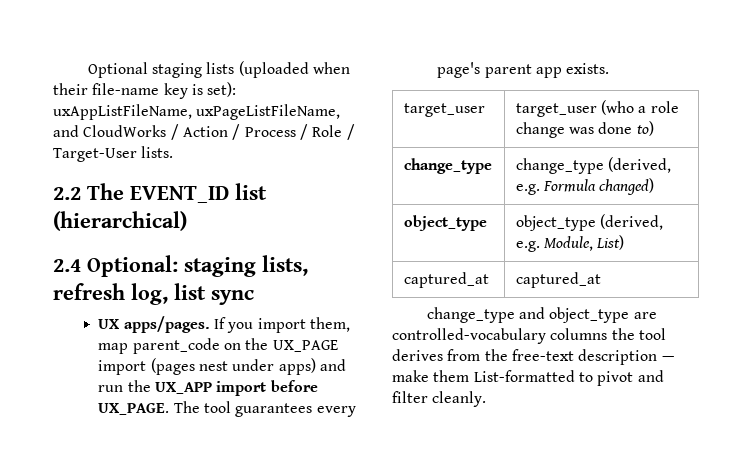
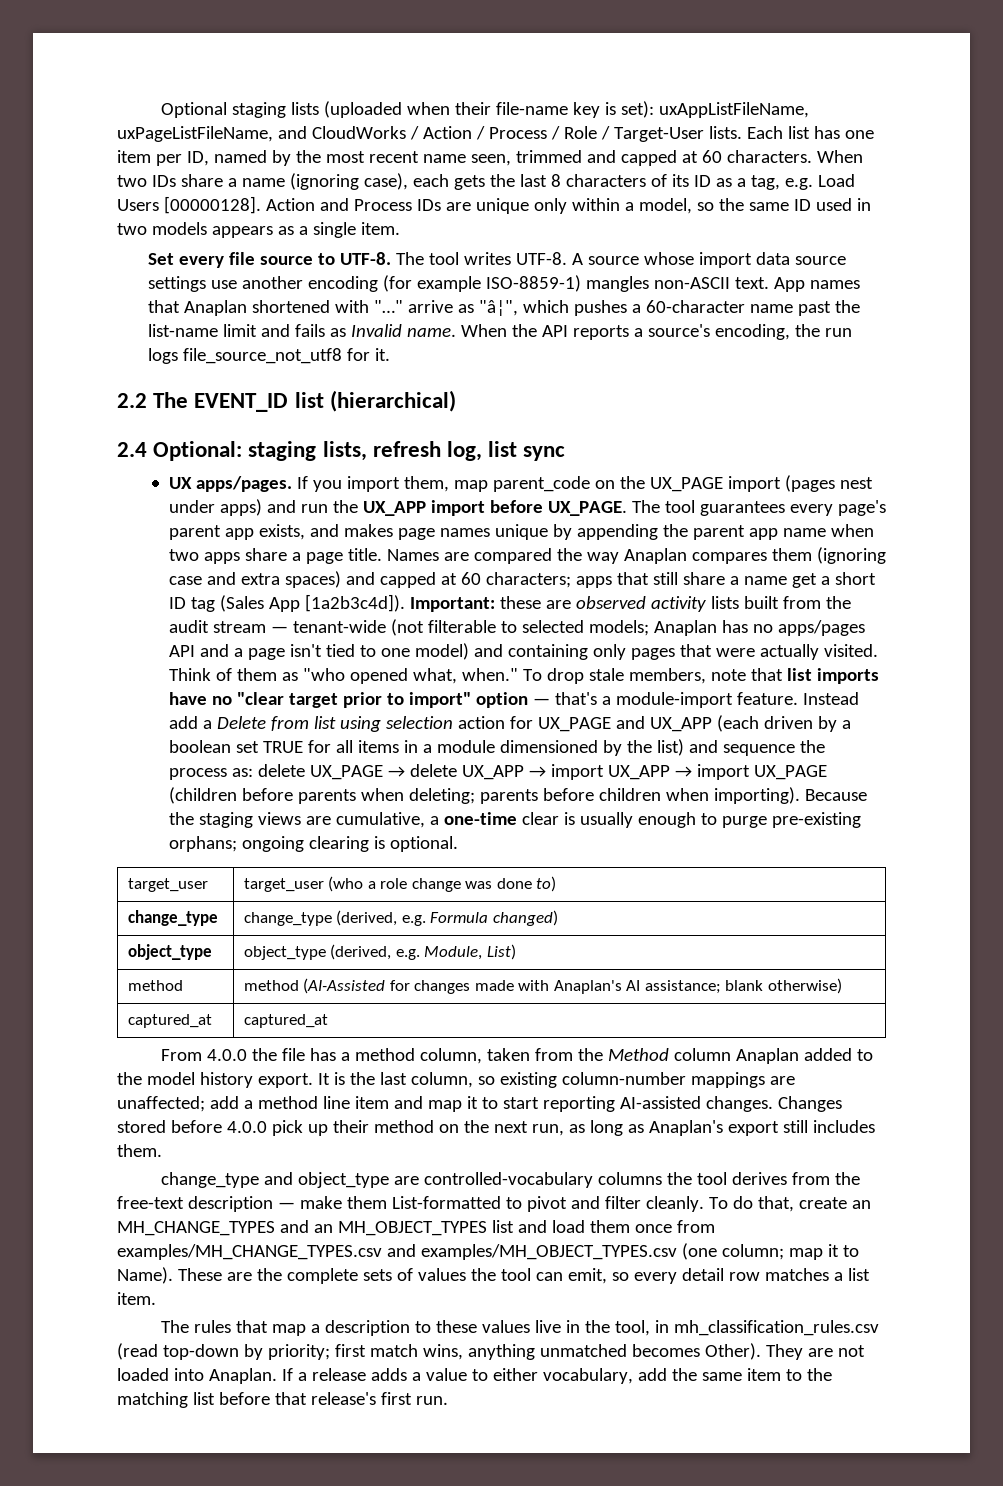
(174, 152) none -> [746,126,874,139] [117,150,863,166] [117,173,855,190] [117,196,871,214] [117,222,400,238] [148,252,847,268] [148,275,861,292] [148,300,861,316] [148,324,853,340] [148,348,391,364] Each list has one item per ID, named by the most recent name seen, trimmed and capped at 60 characters. When two IDs share a name (ignoring case), each gets the last 8 characters of its ID as a tag, e.g. Load Users [00000128]. Action and Process IDs are unique only within a model, so the same ID used in two models appears as a single item. // Set every file source to UTF-8. The tool writes UTF-8. A source whose import data source settings use another encoding (for example ISO-8859-1) mangles non-ASCII text. App names that Anaplan shortened with "…" arrive as "â¦", which pushes a 60-character name past the list-name limit and fails as Invalid name. When the API reports a source's encoding, the run logs file_source_not_utf8 for it.
[566,63,610,74] exists. -> [258,524,874,540] [168,547,886,564] [168,571,876,588] [168,594,851,612] [168,619,865,636] [168,643,878,660] [168,668,879,684] [168,692,859,708] [168,715,851,732] [168,739,825,756] [168,764,827,780] [168,787,867,804] [168,812,861,828] [168,836,458,852] exists, and makes page names unique by appending the parent app name when two apps share a page title. Names are compared the way Anaplan compares them (ignoring case and extra spaces) and capped at 60 characters; apps that still share a name get a short ID tag (Sales App [1a2b3c4d]). Important: these are observed activity lists built from the audit stream — tenant-wide (not filterable to selected models; Anaplan has no apps/pages API and a page isn't tied to one model) and containing only pages that were actually visited. Think of them as "who opened what, when." To drop stale members, note that list imports have no "clear target prior to import" option — that's a module-import feature. Instead add a Delete from list using selection action for UX_PAGE and UX_APP (each driven by a boolean set TRUE for all items in a module dimensioned by the list) and sequence the process as: delete UX_PAGE → delete UX_APP → import UX_APP → import UX_PAGE (children before parents when deleting; parents before children when importing). Because the staging views are cumulative, a one-time clear is usually enough to purge pre-existing orphans; ongoing clearing is optional.
[403,272,489,288] [515,272,601,288] captured_at | captured_at -> [128,980,184,991] [244,978,842,994] [128,1014,213,1028] [244,1014,329,1028] [160,1048,873,1064] [117,1072,795,1088] [117,1096,842,1112] [117,1120,875,1136] [117,1144,162,1157] method | method (AI-Assisted for changes made with Anaplan's AI assistance; blank otherwise) // captured_at | captured_at // From 4.0.0 the file has a method column, taken from the Method column Anaplan added to the model history export. It is the last column, so existing column-number mappings are unaffected; add a method line item and map it to start reporting AI-assisted changes. Changes stored before 4.0.0 pick up their method on the next run, as long as Anaplan's export still includes them.
(487, 399) none -> [708,1196,871,1212] [117,1220,715,1236] [117,1243,859,1260] [117,1267,870,1284] [117,1292,156,1305] [160,1320,879,1336] [117,1343,865,1360] [117,1368,832,1384] [117,1392,448,1408] To do that, create an MH_CHANGE_TYPES and an MH_OBJECT_TYPES list and load them once from examples/MH_CHANGE_TYPES.csv and examples/MH_OBJECT_TYPES.csv (one column; map it to Name). These are the complete sets of values the tool can emit, so every detail row matches a list item. // The rules that map a description to these values live in the tool, in mh_classification_rules.csv (read top-down by priority; first match wins, anything unmatched becomes Other). They are not loaded into Anaplan. If a release adds a value to either vocabulary, add the same item to the matching list before that release's first run.

